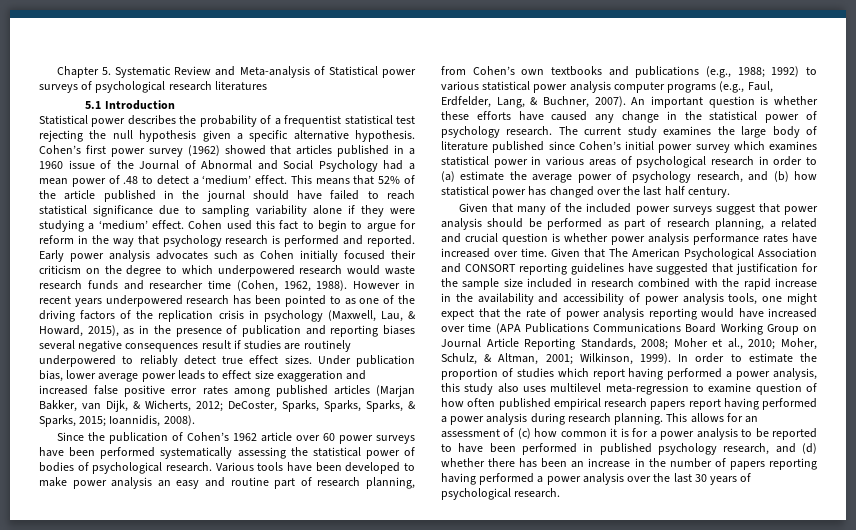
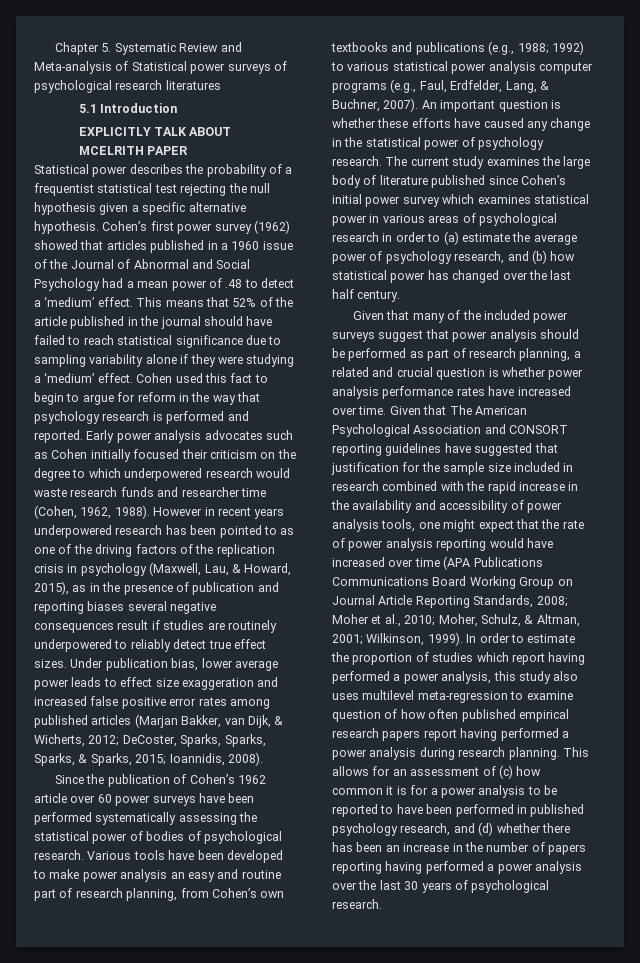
(175, 105) none -> [78,127,232,136] [78,146,188,155] // EXPLICITLY TALK ABOUT MCELRITH PAPER

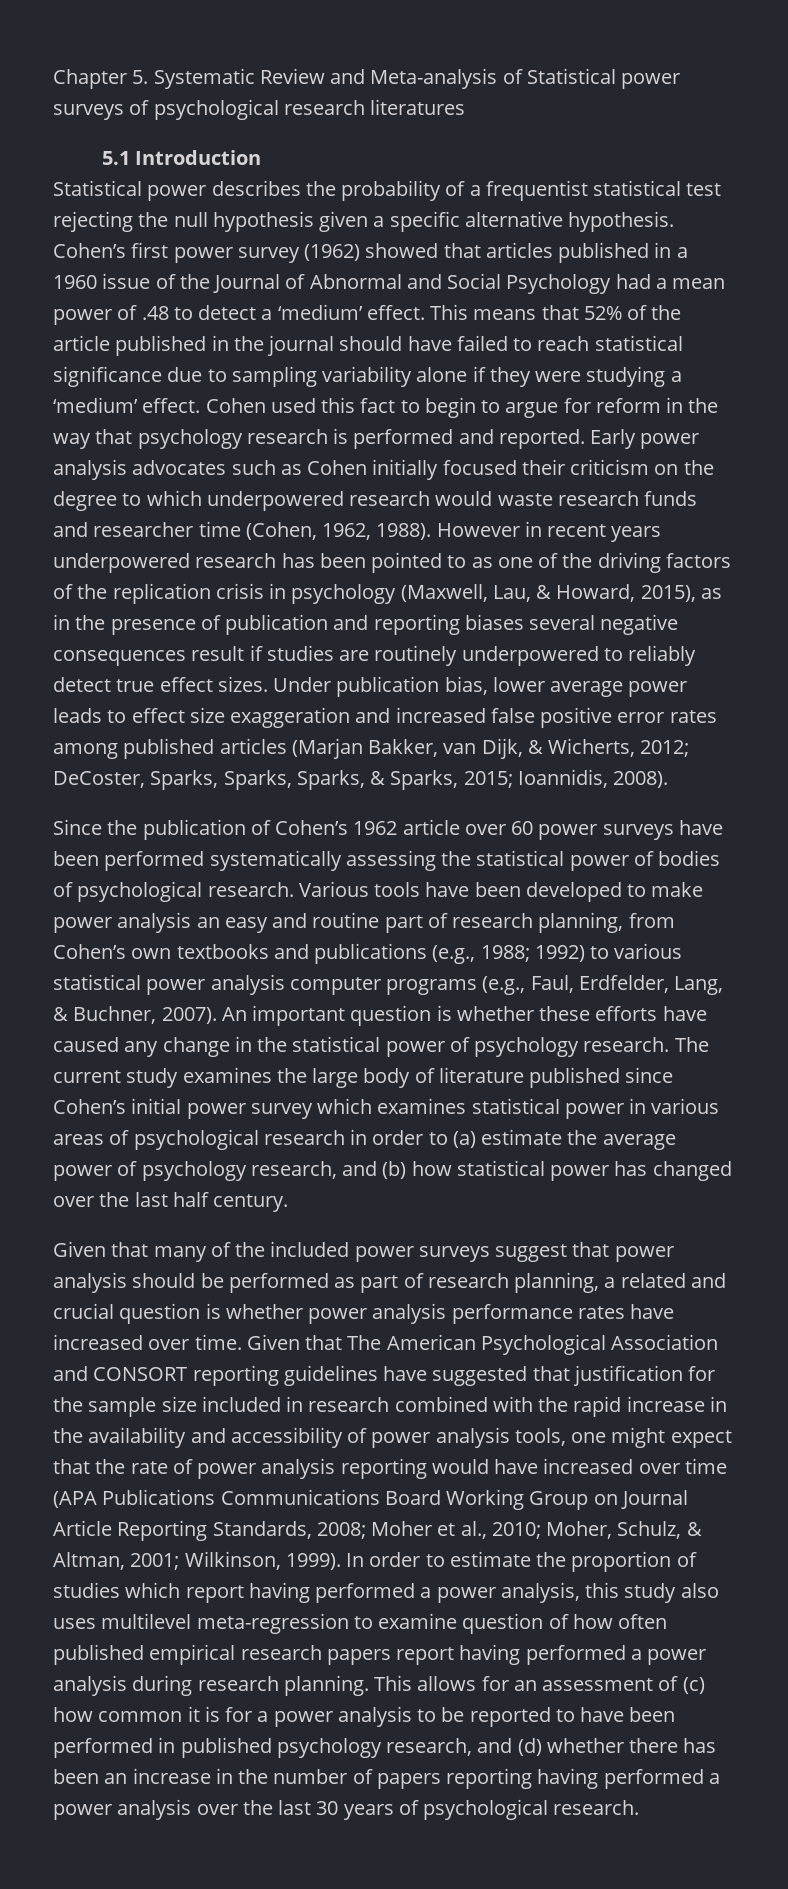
[78,127,232,136] [78,146,188,155] // EXPLICITLY TALK ABOUT MCELRITH PAPER -> (262, 157) none

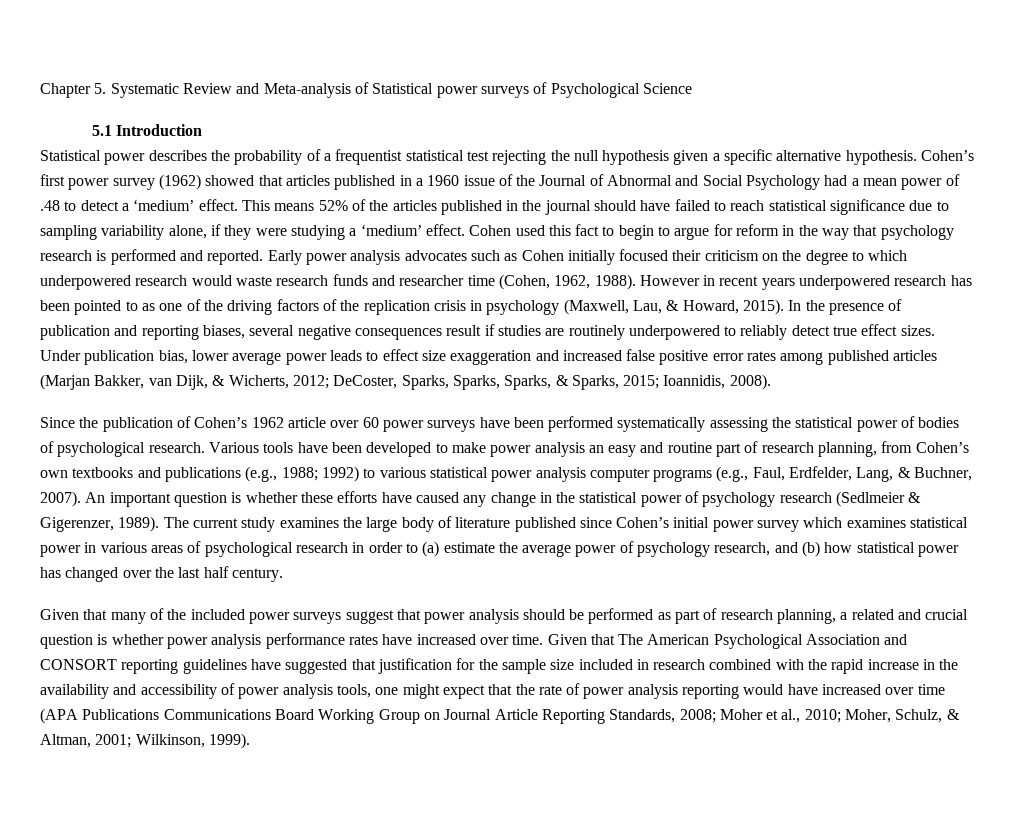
[153,99,466,120] psychological research literatures -> [550,83,692,98] Psychological Science
[541,305,579,320] that -> (315, 207) none
[53,335,110,351] article -> [392,200,437,211] articles
[416,367,468,382] alone -> [168,225,207,239] alone,
[640,585,722,602] [53,614,70,630] 2015), as in -> [743,299,802,315] 2015). In
[464,614,524,630] biases -> [202,325,245,339] biases,
[583,1037,670,1052] research. -> [779,491,922,507] [40,516,160,532] research (Sedlmeier & Gigerenzer, 1989).
[346,1551,697,1572] [53,1582,719,1603] [53,1613,668,1634] [53,1644,707,1665] [53,1675,705,1696] [53,1706,676,1727] [53,1737,717,1758] [53,1768,720,1789] [53,1799,640,1820] In order to estimate the proportion of studies which report having performed a power analysis, this study also uses multilevel meta-regression to examine question of how often published empirical research papers report having performed a power analysis during research planning. This allows for an assessment of (c) how common it is for a power analysis to be reported to have been performed in published psychology research, and (d) whether there has been an increase in the number of papers reporting having performed a power analysis over the last 30 years of psychological research. -> (250, 741) none

